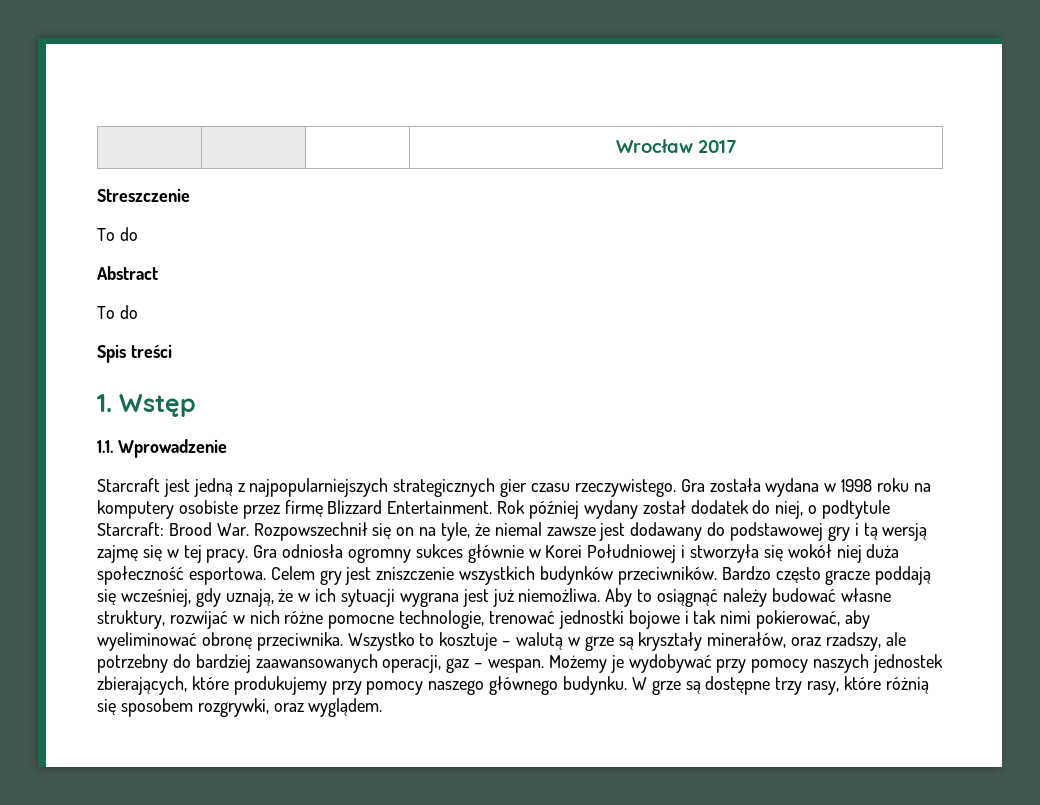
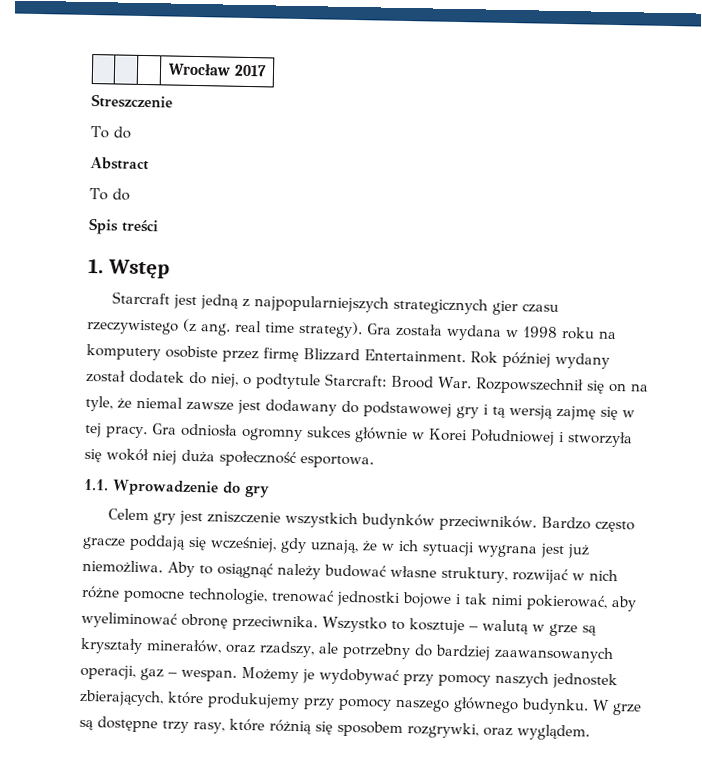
[97,439,227,458] // 1.1. Wprowadzenie -> (170, 269) none
[574,479,676,497] rzeczywistego. -> [86,318,363,339] rzeczywistego (z ang. real time strategy).
(266, 576) none -> [84,478,270,498] // 1.1. Wprowadzenie do gry //

